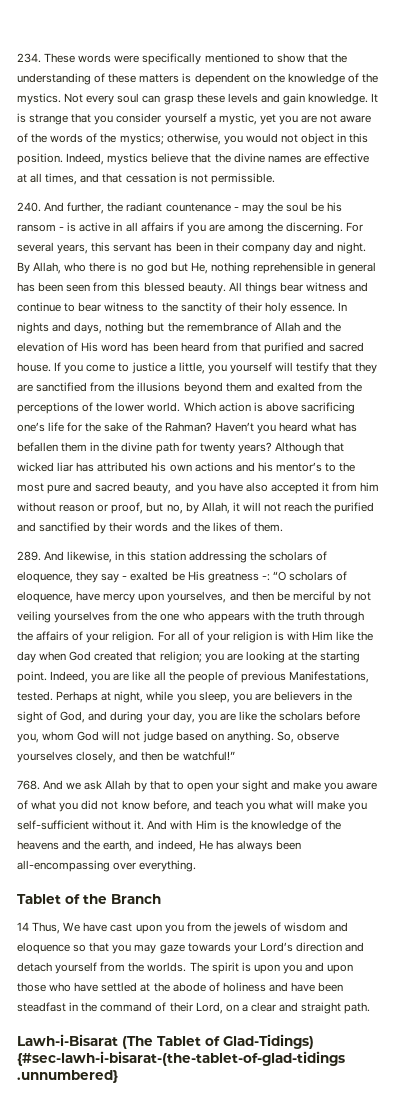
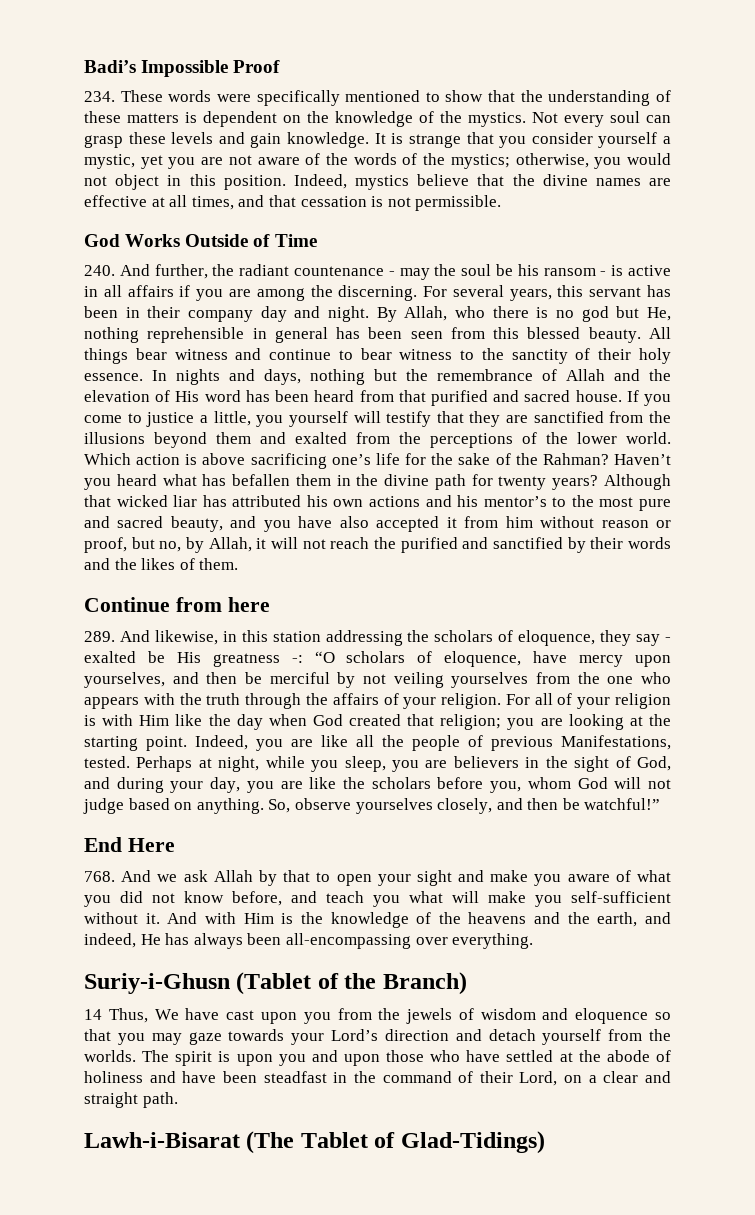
(17, 58) none -> [84,60,281,77] Badi’s Impossible Proof //
(275, 179) none -> [84,234,317,247] // God Works Outside of Time
(283, 527) none -> [84,597,270,612] // Continue from here
(235, 756) none -> [84,837,175,852] // End Here
[17,894,161,904] Tablet of the Branch -> [84,972,467,995] Suriy-i-Ghusn (Tablet of the Branch)
[17,1051,345,1066] [17,1070,118,1083] {#sec-lawh-i-bisarat-(the-tablet-of-glad-tidings .unnumbered} -> (545, 1142) none

